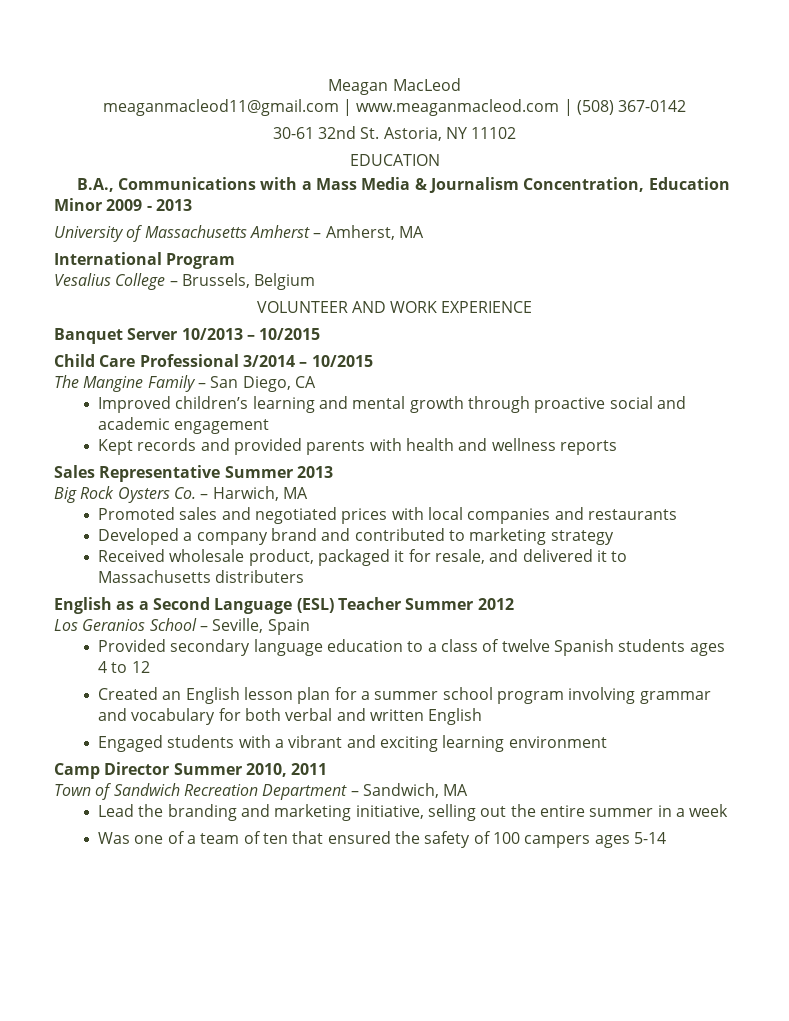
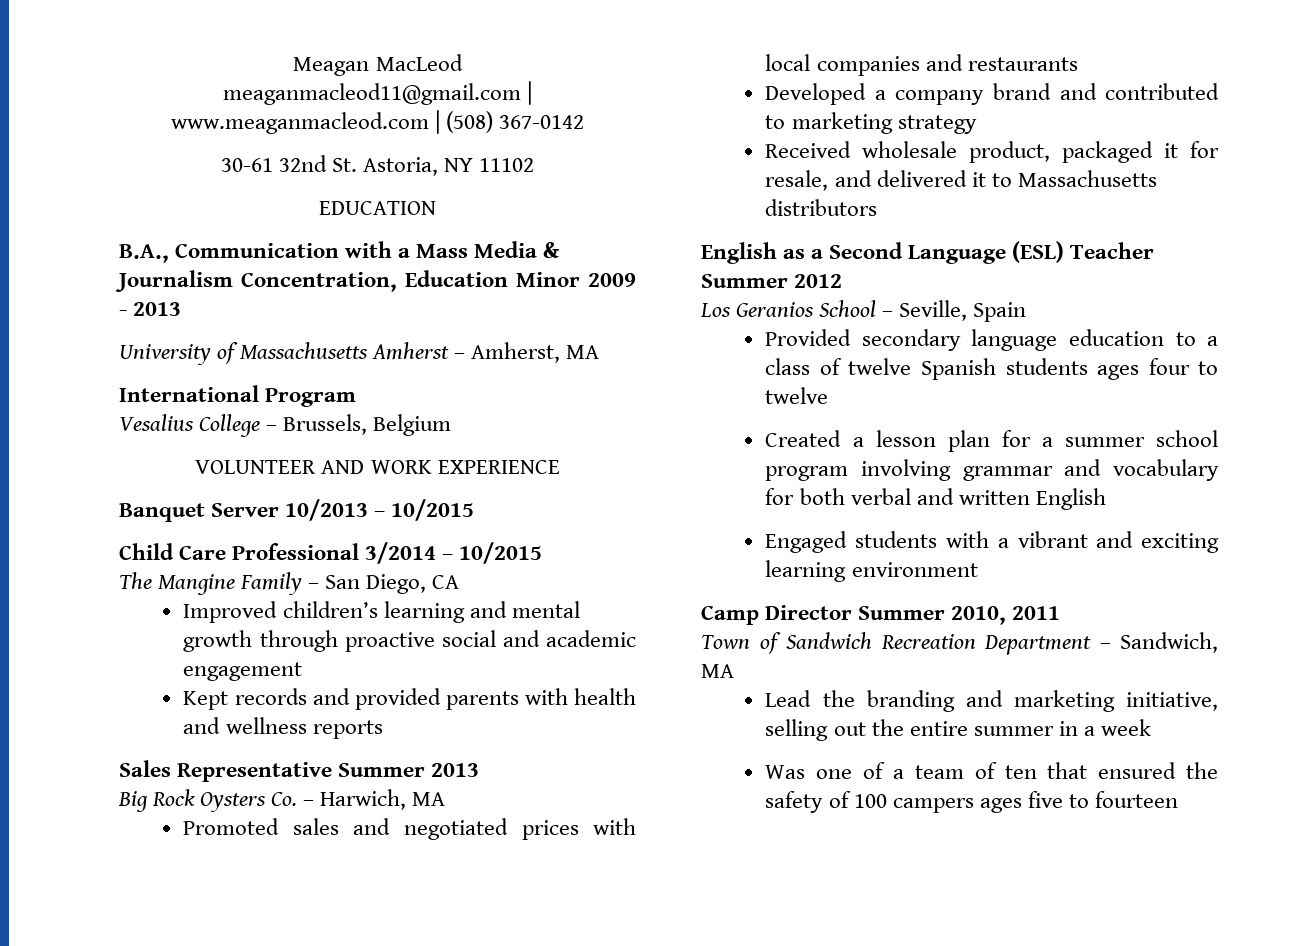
[118,177,257,190] Communications -> [175,243,340,258] Communication
[215,570,305,583] distributers -> [765,199,878,216] distributors
[98,661,150,673] 4 to 12 -> [1148,358,1218,375] [765,387,829,404] four to twelve
[162,687,240,704] an English -> [852,437,864,447] a
[633,832,666,844] 5-14 -> [1027,791,1179,808] five to fourteen

